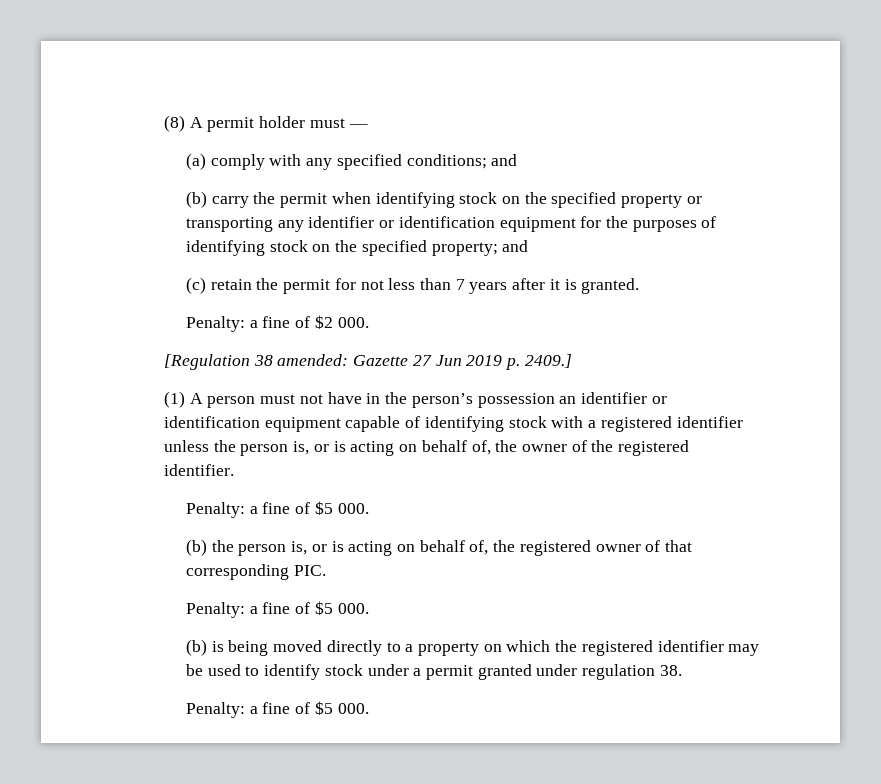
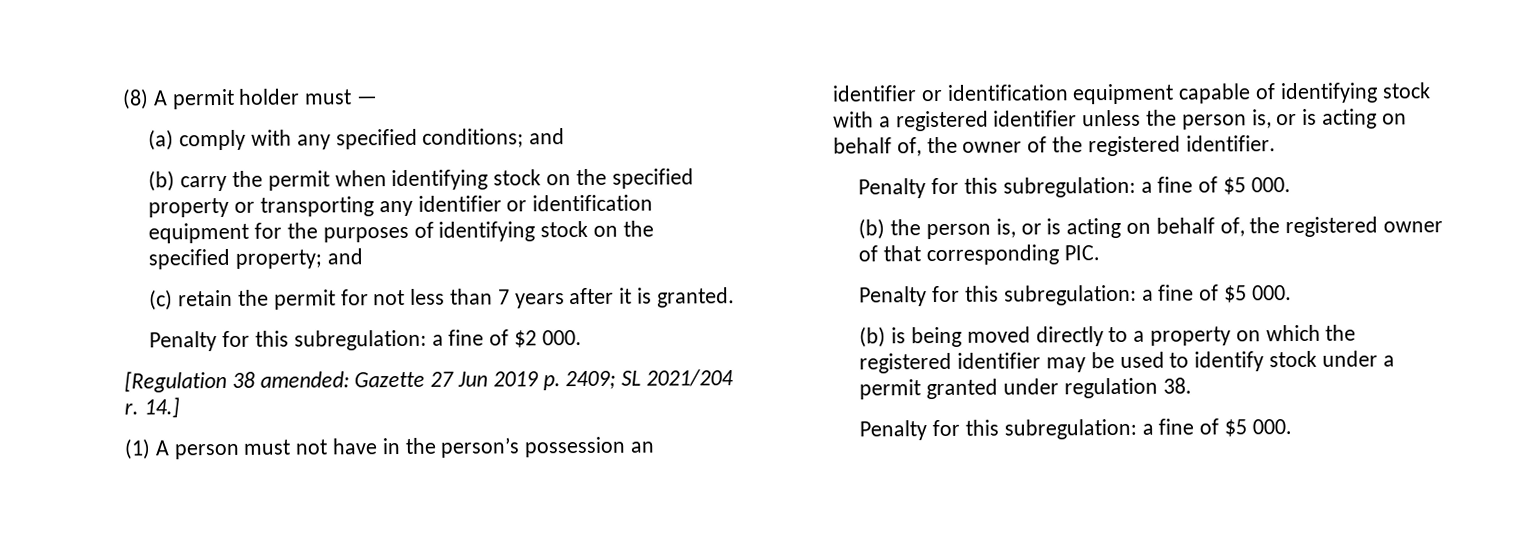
[185,316,245,332] Penalty: -> [149,329,427,352] Penalty for this subregulation:
[524,354,572,368] 2409.] -> [565,369,735,390] [123,397,180,418] 2409; SL 2021/204 r. 14.]
[185,502,245,518] Penalty: -> [858,176,1136,199] Penalty for this subregulation:
[185,602,245,618] Penalty: -> [859,284,1137,307] Penalty for this subregulation:
[185,702,245,718] Penalty: -> [859,418,1137,441] Penalty for this subregulation:

